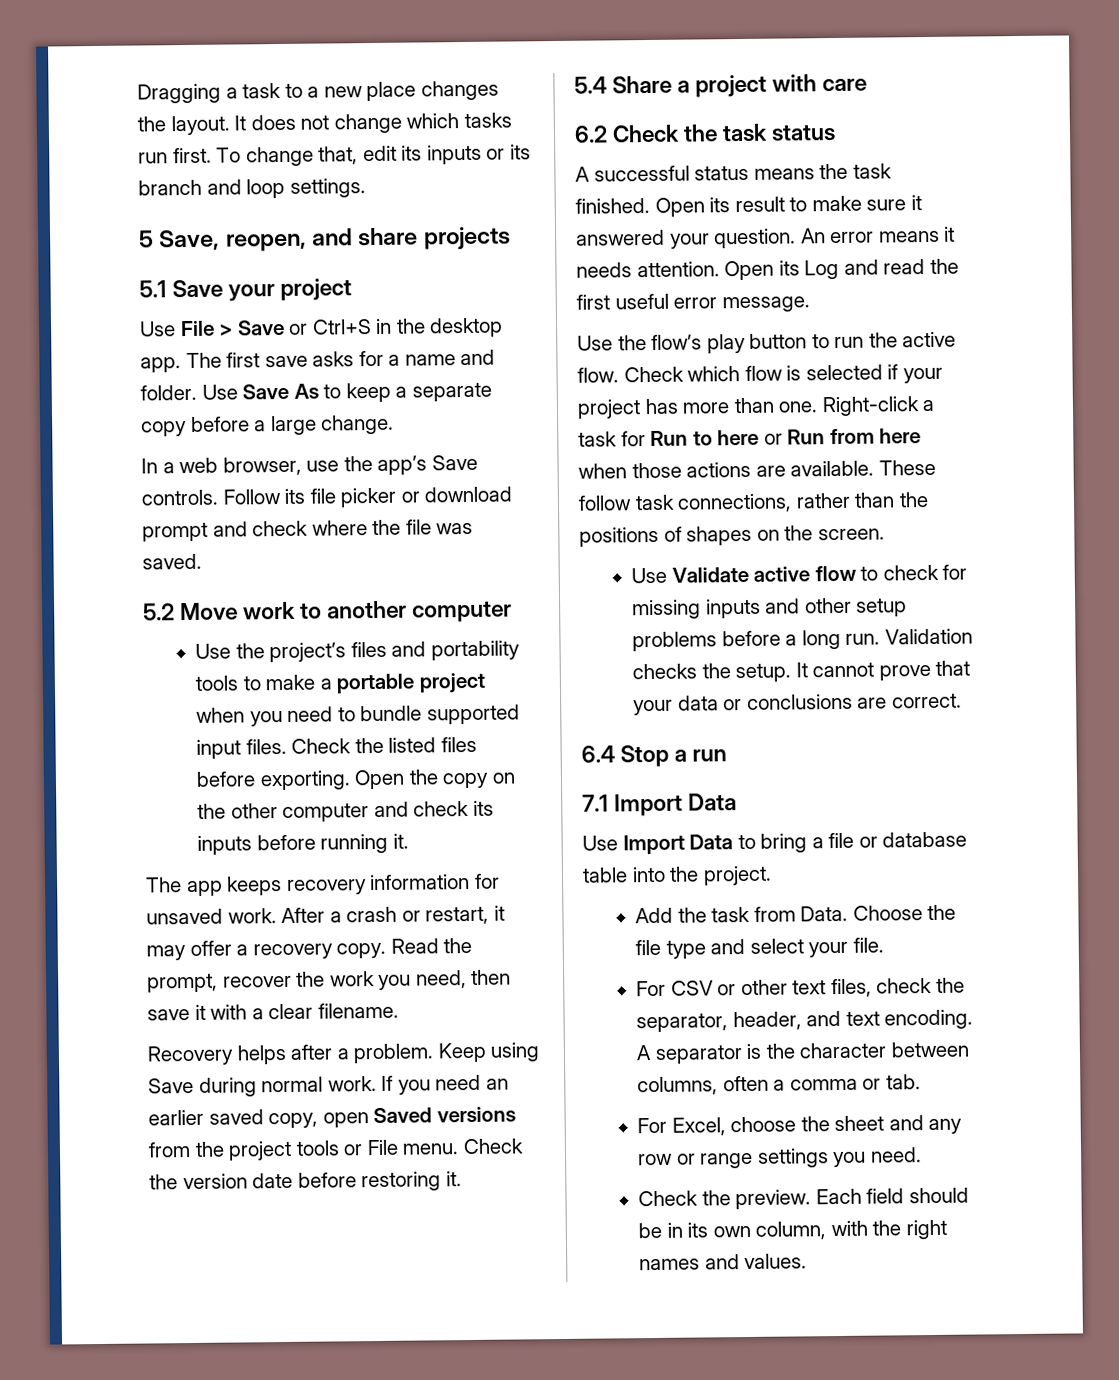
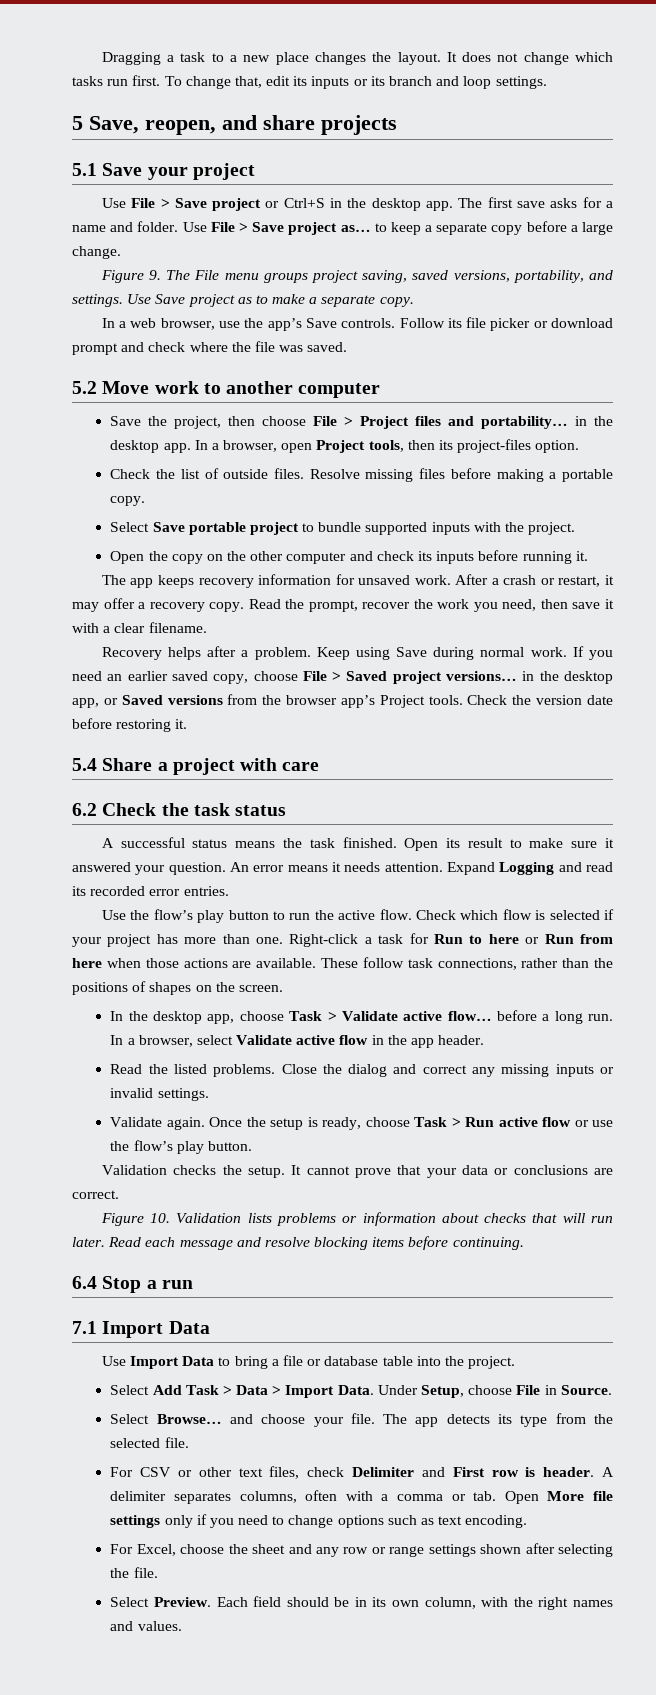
(285, 327) none -> [212,198,262,211] project
[242,383,319,400] Save As -> [210,222,371,235] File > Save project as…
(395, 424) none -> [100,270,613,283] [72,294,414,307] // Figure 9. The File menu groups project saving, saved versions, portability, and settings. Use Save project as to make a separate copy.
[195,640,520,663] [195,672,486,694] [196,704,520,727] [196,736,477,759] [196,770,351,791] Use the project’s files and portability tools to make a portable project when you need to bundle supported input files. Check the listed files before exporting. -> [110,416,613,429] [110,439,580,453] [110,468,613,482] [110,496,146,506] [110,522,576,535] Save the project, then choose File > Project files and portability… in the desktop app. In a browser, open Project tools, then its project-files option. // Check the list of outside files. Resolve missing files before making a portable copy. // Select Save portable project to bundle supported inputs with the project. //
[322,1106,516,1128] [148,1139,460,1161] open Saved versions from the project tools or File menu. -> [253,671,614,684] [72,694,463,708] choose File > Saved project versions… in the desktop app, or Saved versions from the browser app’s Project tools.
[724,258,959,281] [576,293,810,313] Open its Log and read the first useful error message. -> [446,862,613,875] [72,886,229,896] Expand Logging and read its recorded error entries.
[631,564,968,584] [632,597,908,620] [632,629,881,652] Use Validate active flow to check for missing inputs and other setup problems before a long run. -> [110,1010,613,1024] [110,1035,485,1048] [110,1064,614,1077] [110,1088,209,1101] [110,1117,613,1130] [110,1140,252,1154] In the desktop app, choose Task > Validate active flow… before a long run. In a browser, select Validate active flow in the app header. // Read the listed problems. Close the dialog and correct any missing inputs or invalid settings. // Validate again. Once the setup is ready, choose Task > Run active flow or use the flow’s play button. //
(962, 701) none -> [100,1212,613,1226] [72,1236,524,1250] // Figure 10. Validation lists problems or information about checks that will run later. Read each message and resolve blocking items before continuing.
[635,904,957,924] [635,938,849,959] Add the task from Data. Choose the file type and select your -> [110,1385,612,1398] [110,1413,613,1427] [110,1438,161,1448] Select Add Task > Data > Import Data. Under Setup, choose File in Source. // Select Browse… and choose your file. The app detects its type from the selected
[935,977,965,993] [636,1009,974,1033] [636,1041,969,1064] the separator, header, and text encoding. A separator is the character between -> [352,1467,614,1477] [110,1491,231,1504] Delimiter and First row is header. A delimiter separates
(769, 1083) none -> [345,1491,373,1501] with
(921, 1082) none -> [504,1491,613,1504] [110,1514,528,1528] Open More file settings only if you need to change options such as text encoding.
[833,1147,922,1168] [638,1189,812,1210] you need. // Check the preview. -> [480,1543,613,1557] [110,1567,158,1578] [110,1597,211,1607] shown after selecting the file. // Select Preview.

